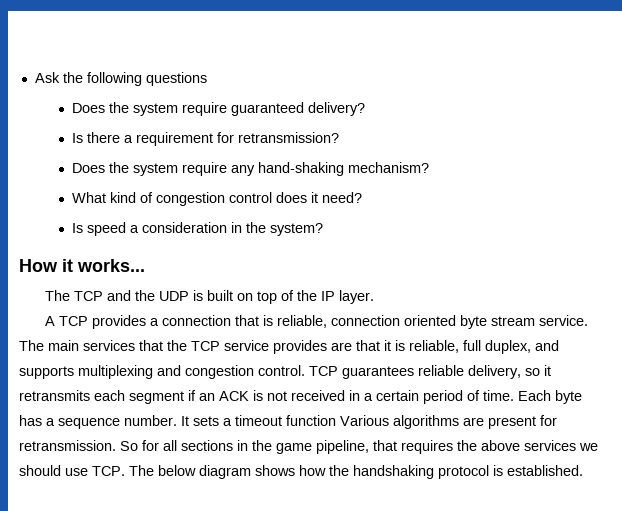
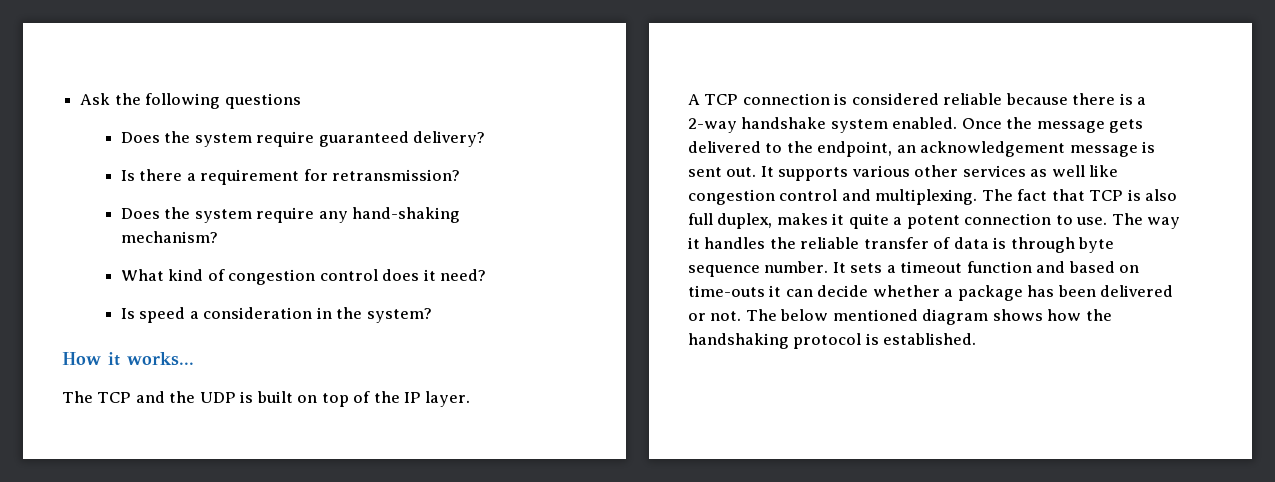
[91,315,588,329] [19,340,559,354] [19,365,551,379] [19,390,582,404] [19,415,55,426] provides a connection that is reliable, connection oriented byte stream service. The main services that the TCP service provides are that it is reliable, full duplex, and supports multiplexing and congestion control. TCP guarantees reliable delivery, so it retransmits each segment if an ACK is not received in a certain period of time. Each byte has a -> [742,93,1147,105] [688,117,1144,133] [688,141,1156,157] [688,165,1119,181] [688,189,1178,205] [688,213,1181,229] [688,237,1115,253] connection is considered reliable because there is a 2-way handshake system enabled. Once the message gets delivered to the endpoint, an acknowledgement message is sent out. It supports various other services as well like congestion control and multiplexing. The fact that TCP is also full duplex, makes it quite a potent connection to use. The way it handles the reliable transfer of data is through byte
[340,415,557,429] [19,440,598,454] [19,465,125,476] Various algorithms are present for retransmission. So for all sections in the game pipeline, that requires the above services we should use TCP. -> [1036,261,1140,273] [688,285,1174,301] [688,311,742,321] and based on time-outs it can decide whether a package has been delivered or not.
(196, 470) none -> [832,309,918,321] mentioned

